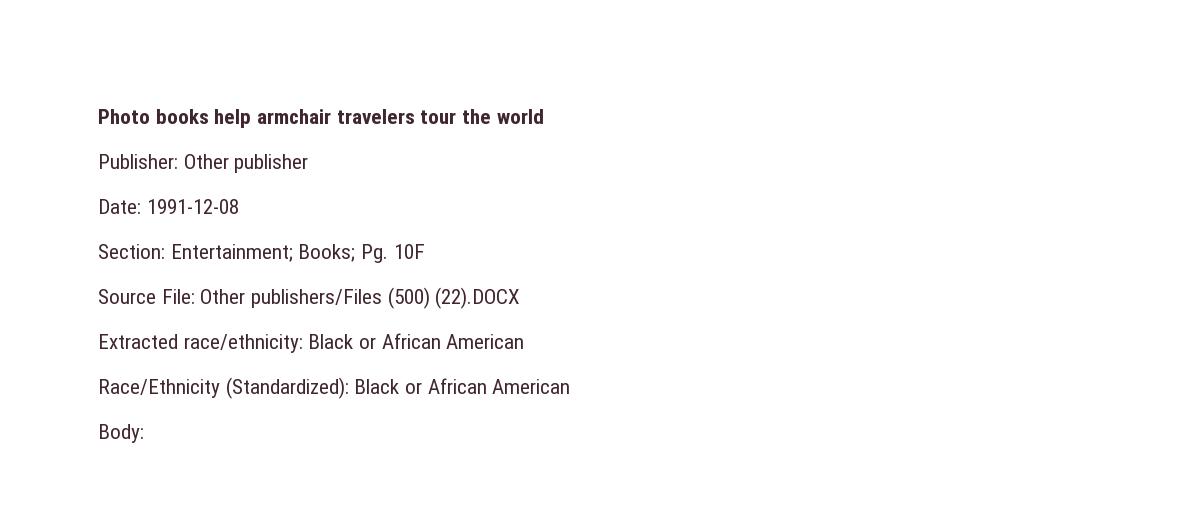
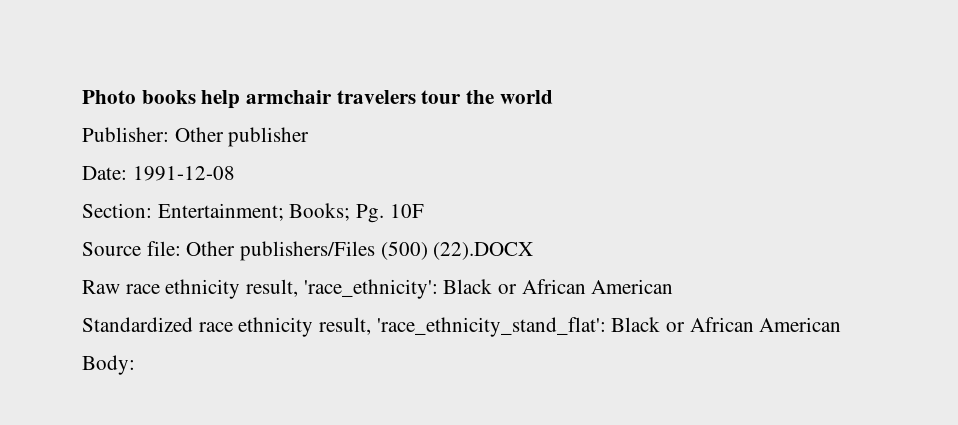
[161,289,195,304] File: -> [146,241,181,256] file:
[98,333,525,353] [98,377,349,399] Extracted race/ethnicity: Black or African American // Race/Ethnicity (Standardized): -> [82,279,674,299] [82,317,606,337] Raw race ethnicity result, 'race_ethnicity': Black or African American // Standardized race ethnicity result, 'race_ethnicity_stand_flat':

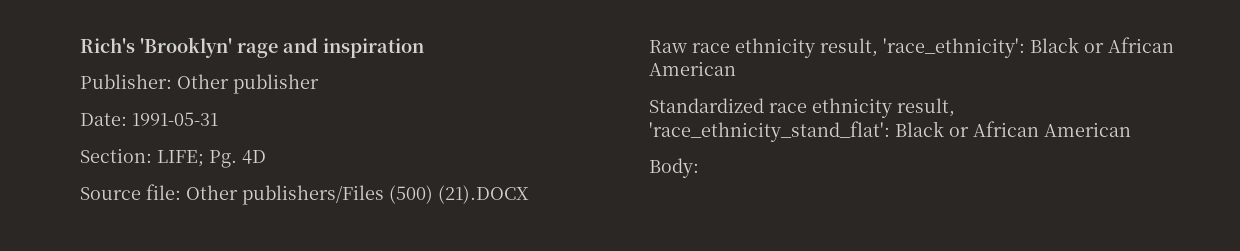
[82,90,553,109] Photo books help armchair travelers tour the world -> [80,37,424,58] Rich's 'Brooklyn' rage and inspiration
[132,166,235,181] 1991-12-08 -> [132,112,218,126] 1991-05-31
[157,203,424,223] Entertainment; Books; Pg. 10F -> [157,150,266,168] LIFE; Pg. 4D
[433,242,534,260] (22).DOCX -> [438,185,529,204] (21).DOCX

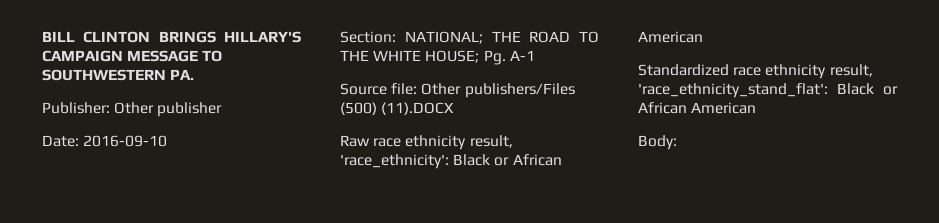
[80,37,424,58] Rich's 'Brooklyn' rage and inspiration -> [42,31,301,43] [42,50,223,62] [42,69,195,81] BILL CLINTON BRINGS HILLARY'S CAMPAIGN MESSAGE TO SOUTHWESTERN PA.
[132,112,218,126] 1991-05-31 -> [83,135,168,147] 2016-09-10
[157,150,266,168] LIFE; Pg. 4D -> [404,31,599,44] [340,50,535,65] NATIONAL; THE ROAD TO THE WHITE HOUSE; Pg. A-1
[438,185,529,204] (21).DOCX -> [381,102,455,115] (11).DOCX

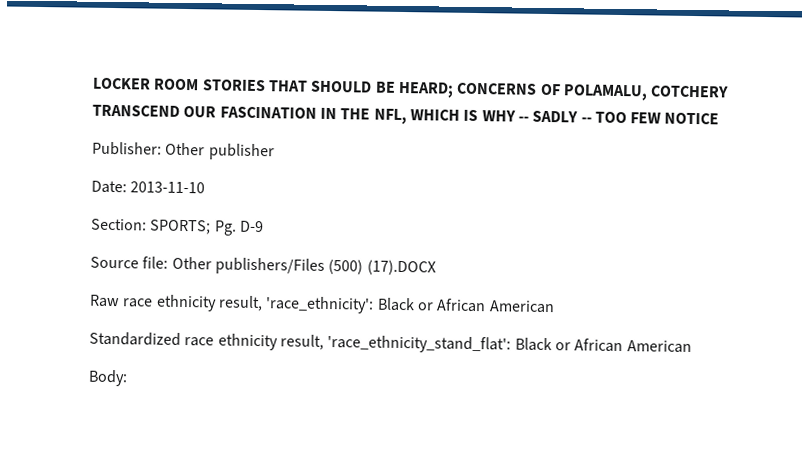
[42,31,301,43] [42,50,223,62] [42,69,195,81] BILL CLINTON BRINGS HILLARY'S CAMPAIGN MESSAGE TO SOUTHWESTERN PA. -> [92,77,730,101] [92,104,720,125] LOCKER ROOM STORIES THAT SHOULD BE HEARD; CONCERNS OF POLAMALU, COTCHERY TRANSCEND OUR FASCINATION IN THE NFL, WHICH IS WHY -- SADLY -- TOO FEW NOTICE
[83,135,168,147] 2016-09-10 -> [130,181,206,194] 2013-11-10
[404,31,599,44] [340,50,535,65] NATIONAL; THE ROAD TO THE WHITE HOUSE; Pg. A-1 -> [149,219,264,236] SPORTS; Pg. D-9
[381,102,455,115] (11).DOCX -> [366,259,436,276] (17).DOCX

